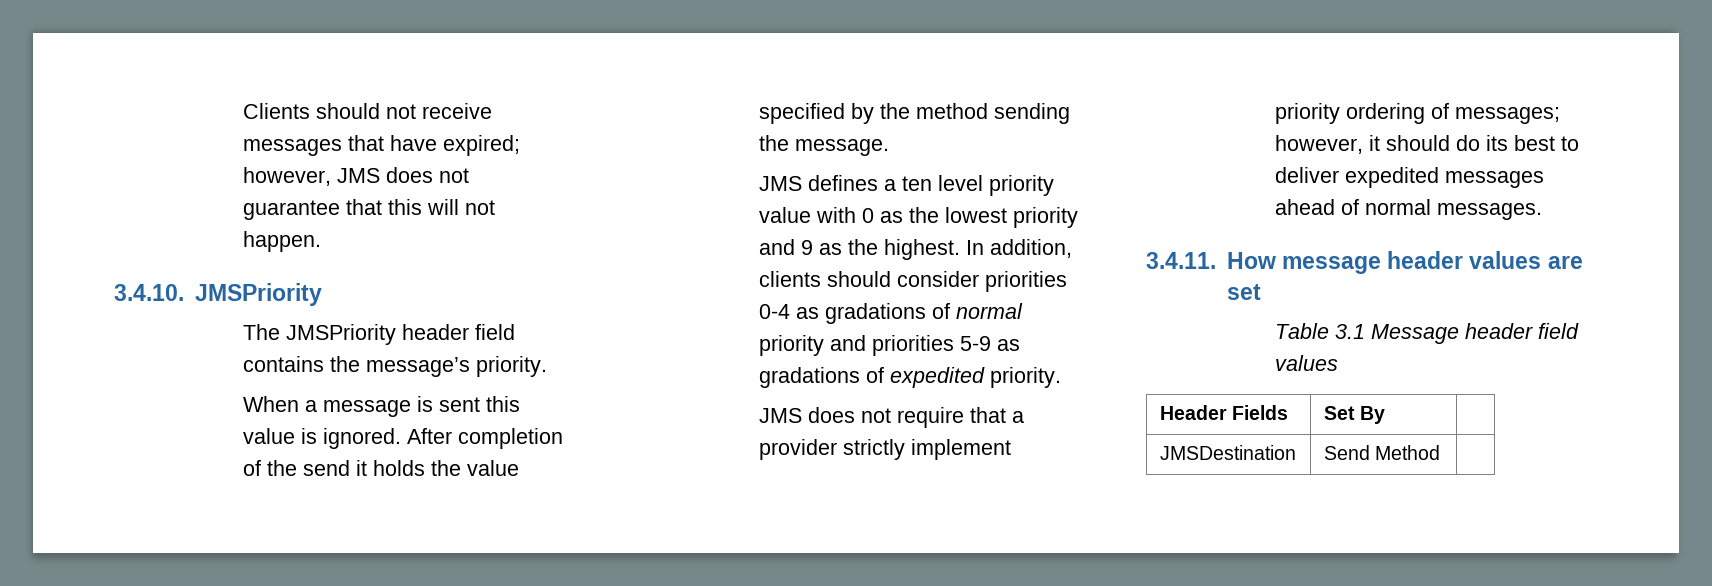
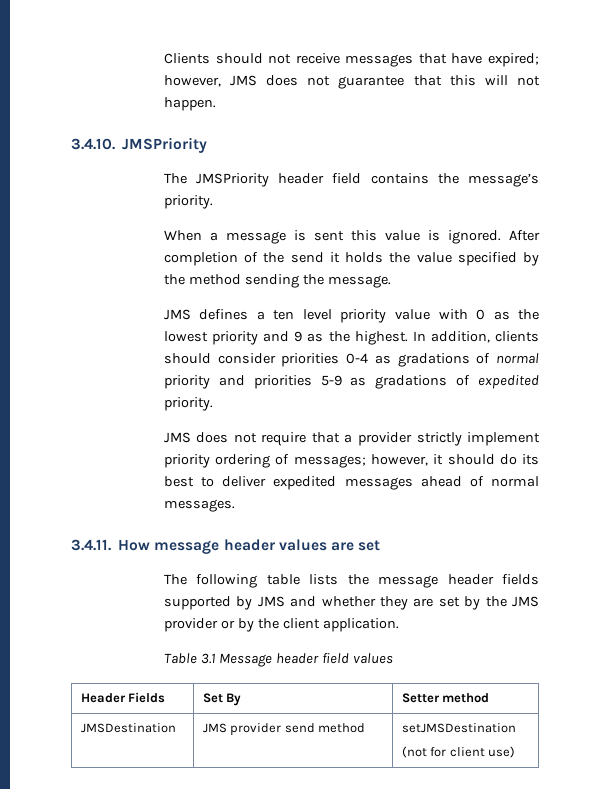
(1261, 292) none -> [163,574,539,588] [163,596,539,610] [163,618,399,632] // The following table lists the message header fields supported by JMS and whether they are set by the JMS provider or by the client application.
(1385, 415) none -> [401,693,490,703] Setter method
[1323,445,1440,460] Send Method | -> [202,723,366,736] [401,723,516,733] [401,746,516,758] JMS provider send method | setJMSDestination // (not for client use)

